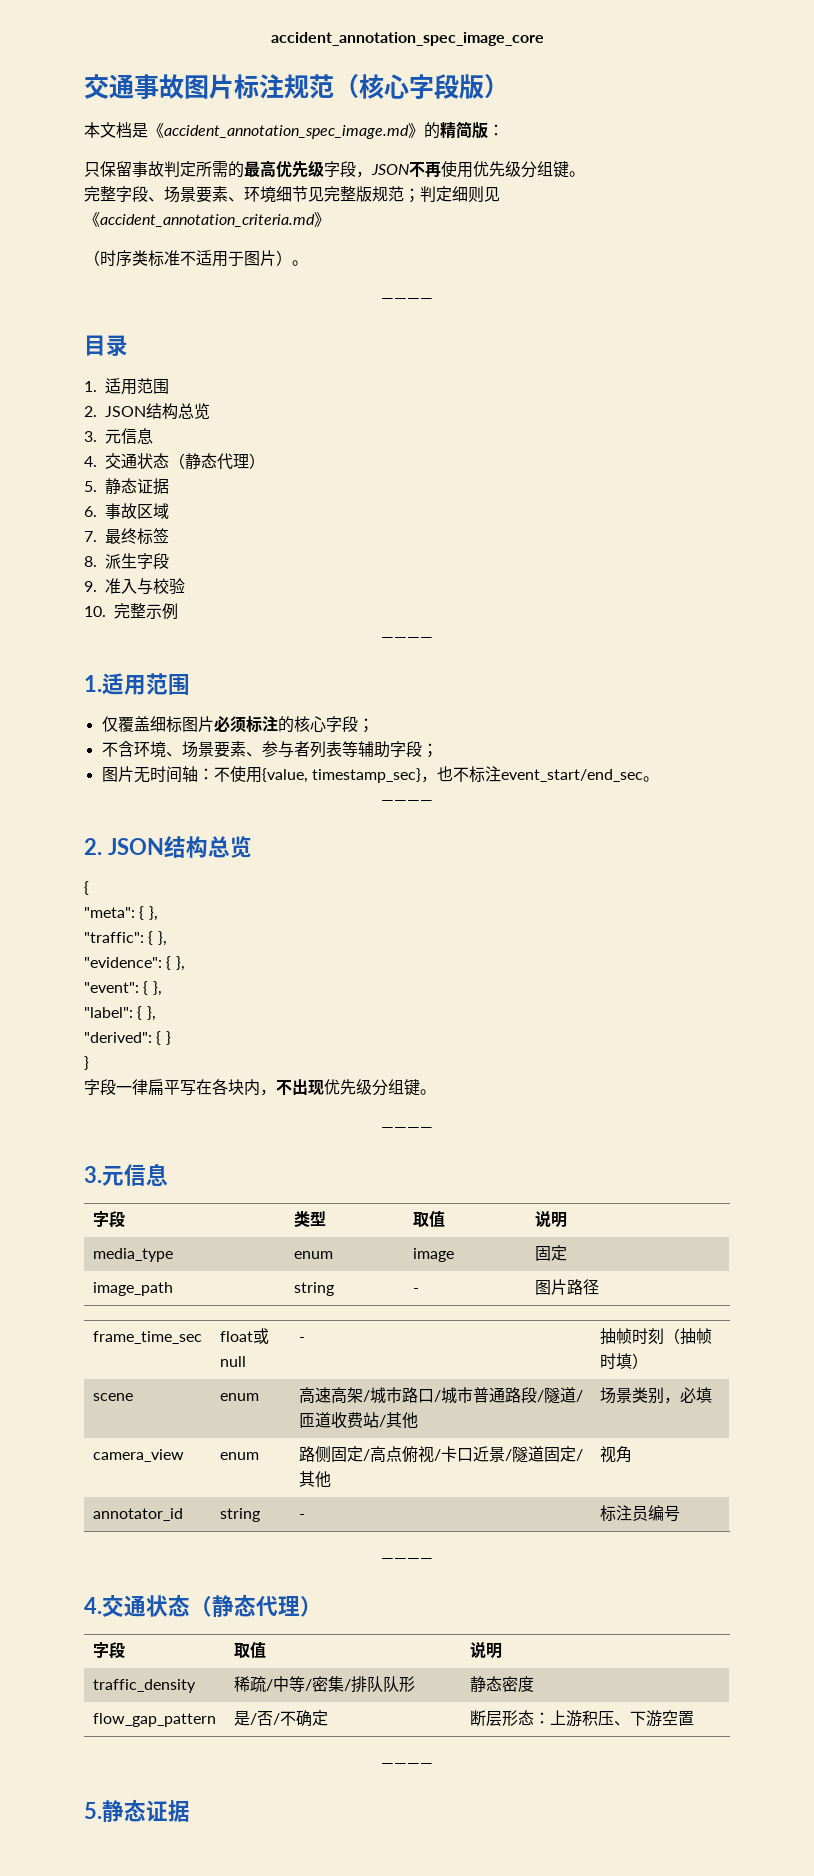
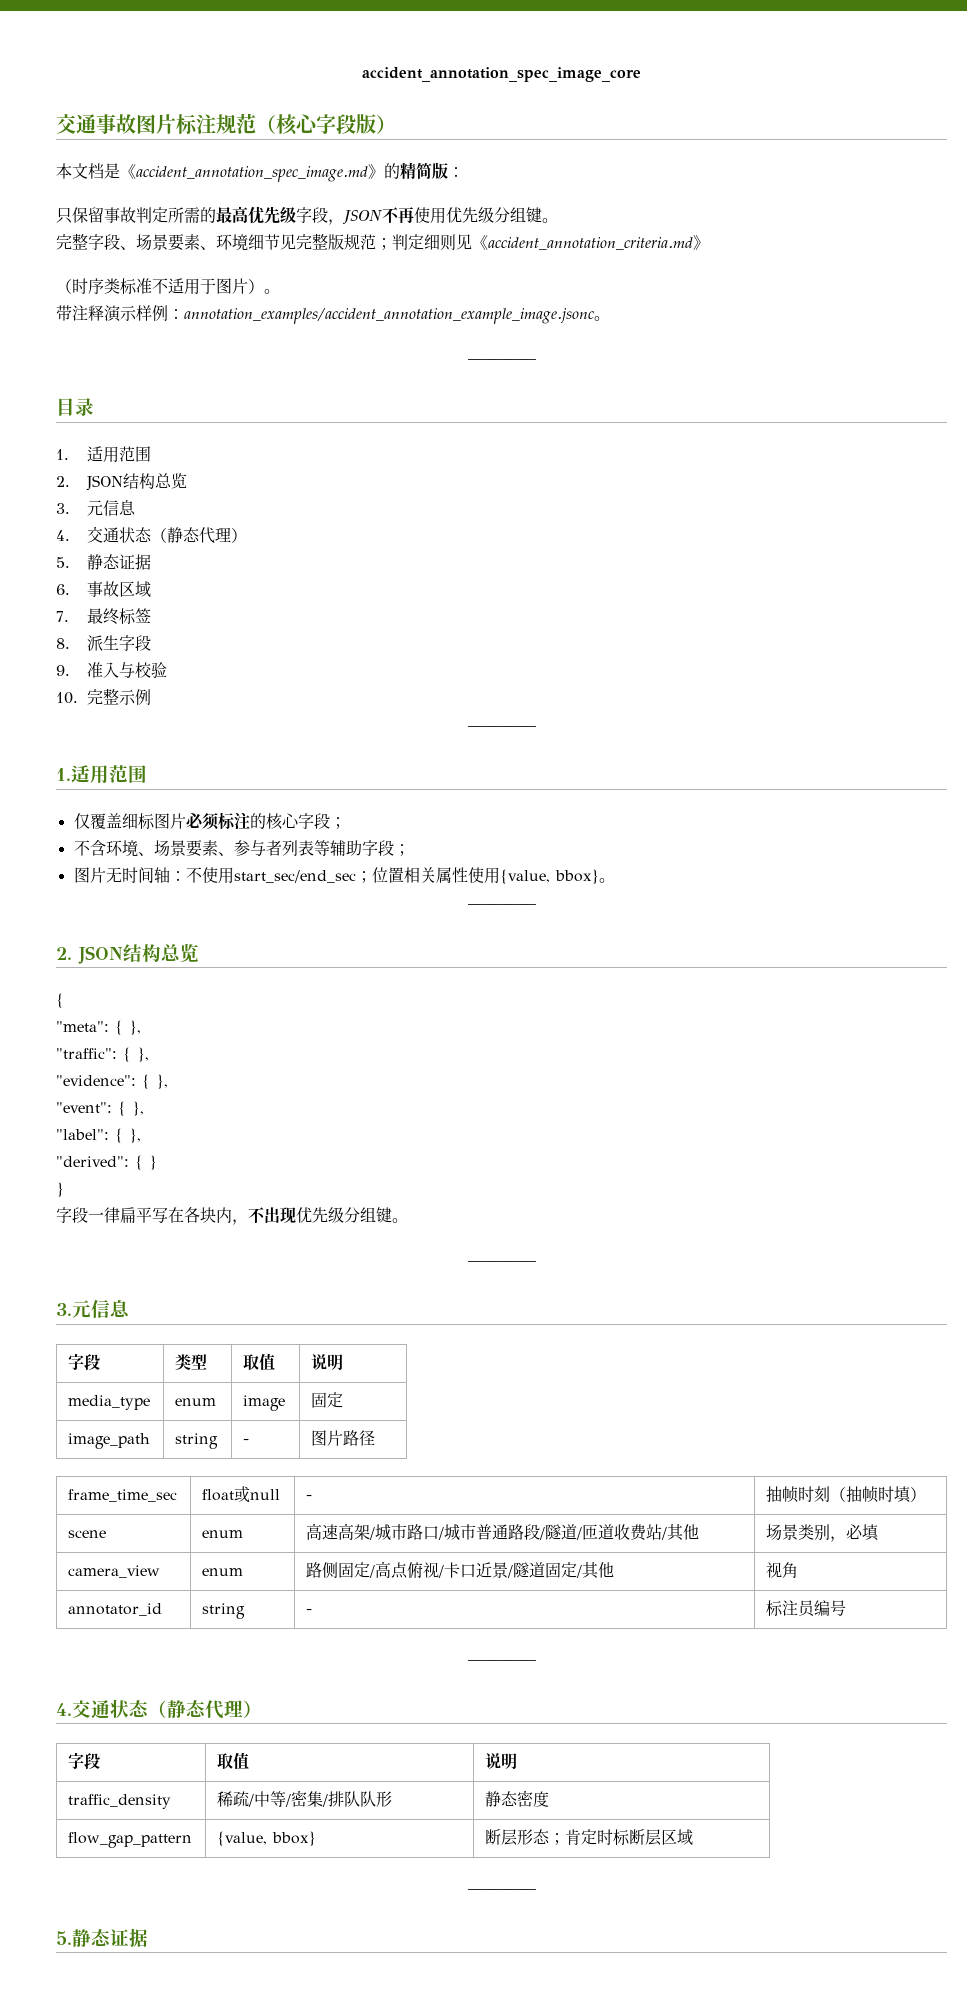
(308, 263) none -> [56,305,610,324] // 带注释演示样例：annotation_examples/accident_annotation_example_image.jsonc。
[261,766,643,783] {value, timestamp_sec}，也不标注event_start/end_sec -> [233,867,599,884] start_sec/end_sec；位置相关属性使用{value, bbox}
[233,1710,328,1727] [469,1710,694,1727] 是/否/不确定 | 断层形态：上游积压、下游空置 -> [217,1831,317,1846] [485,1829,694,1846] {value, bbox} | 断层形态；肯定时标断层区域

